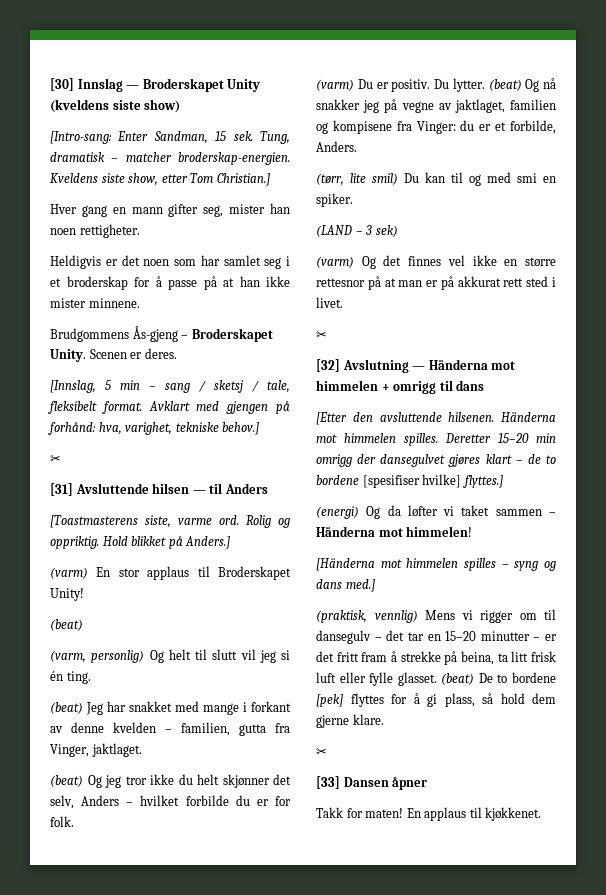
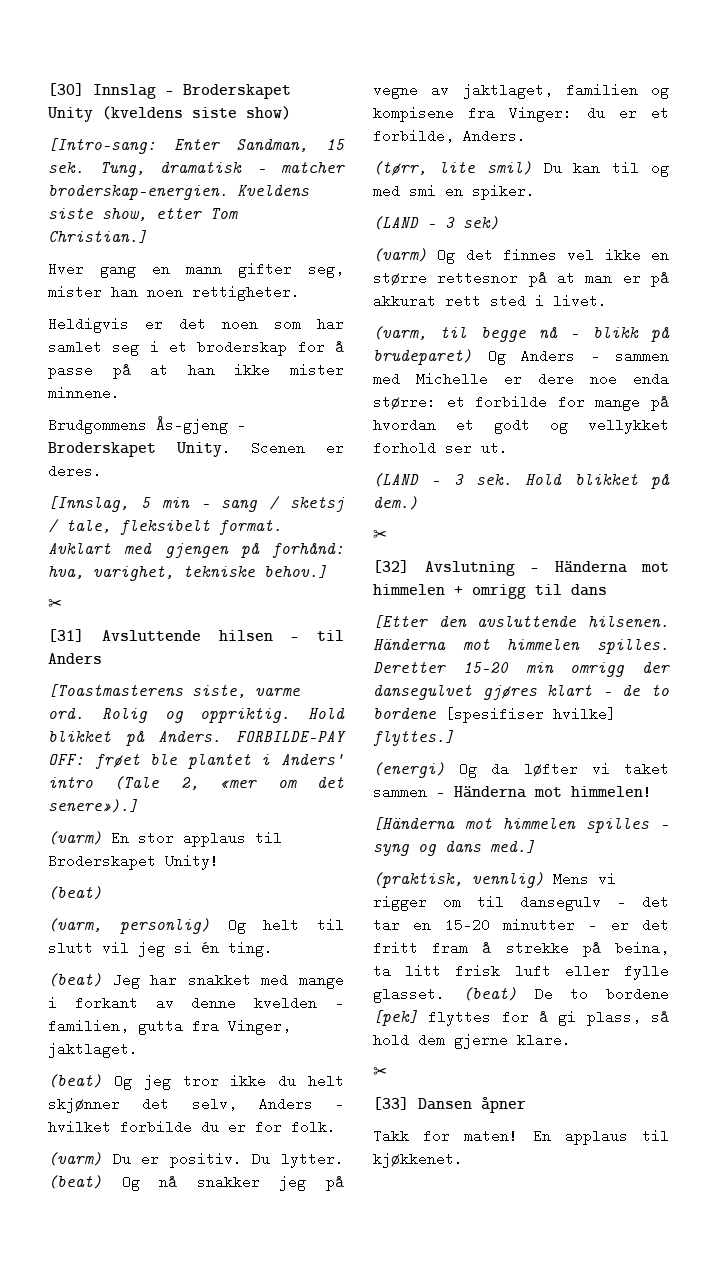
[185,536,231,549] Anders.] -> [158,730,346,742] [48,753,344,769] [48,776,344,790] [48,799,138,813] Anders. FORBILDE-PAY OFF: frøet ble plantet i Anders' intro (Tale 2, «mer om det senere»).]
(343, 302) none -> [373,326,670,342] [373,349,669,365] [373,372,669,386] [373,395,669,411] [373,418,669,434] [373,441,508,455] [373,473,670,489] [373,496,418,510] // (varm, til begge nå – blikk på brudeparet) Og Anders – sammen med Michelle er dere noe enda større: et forbilde for mange på hvordan et godt og vellykket forhold ser ut. // (LAND – 3 sek. Hold blikket på dem.)

